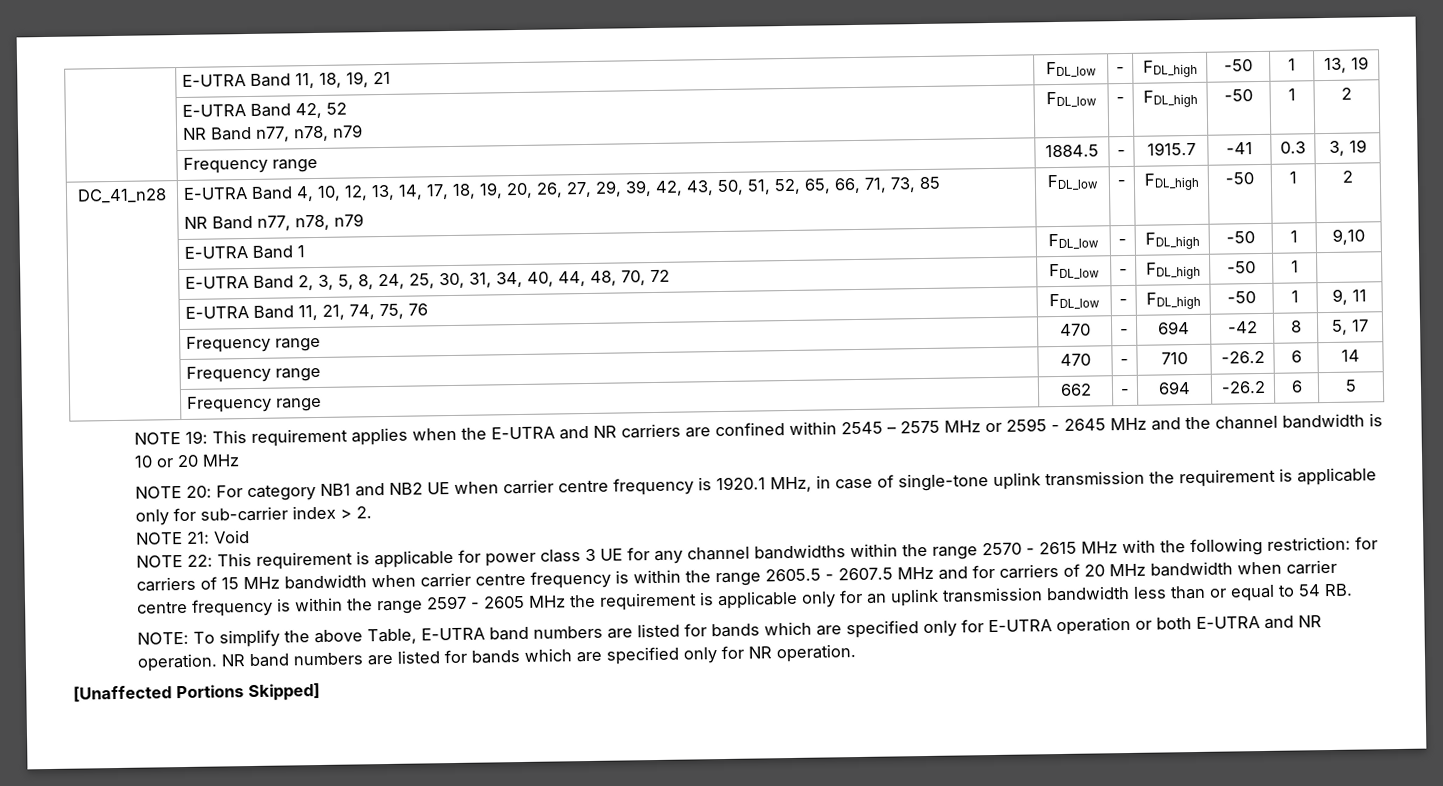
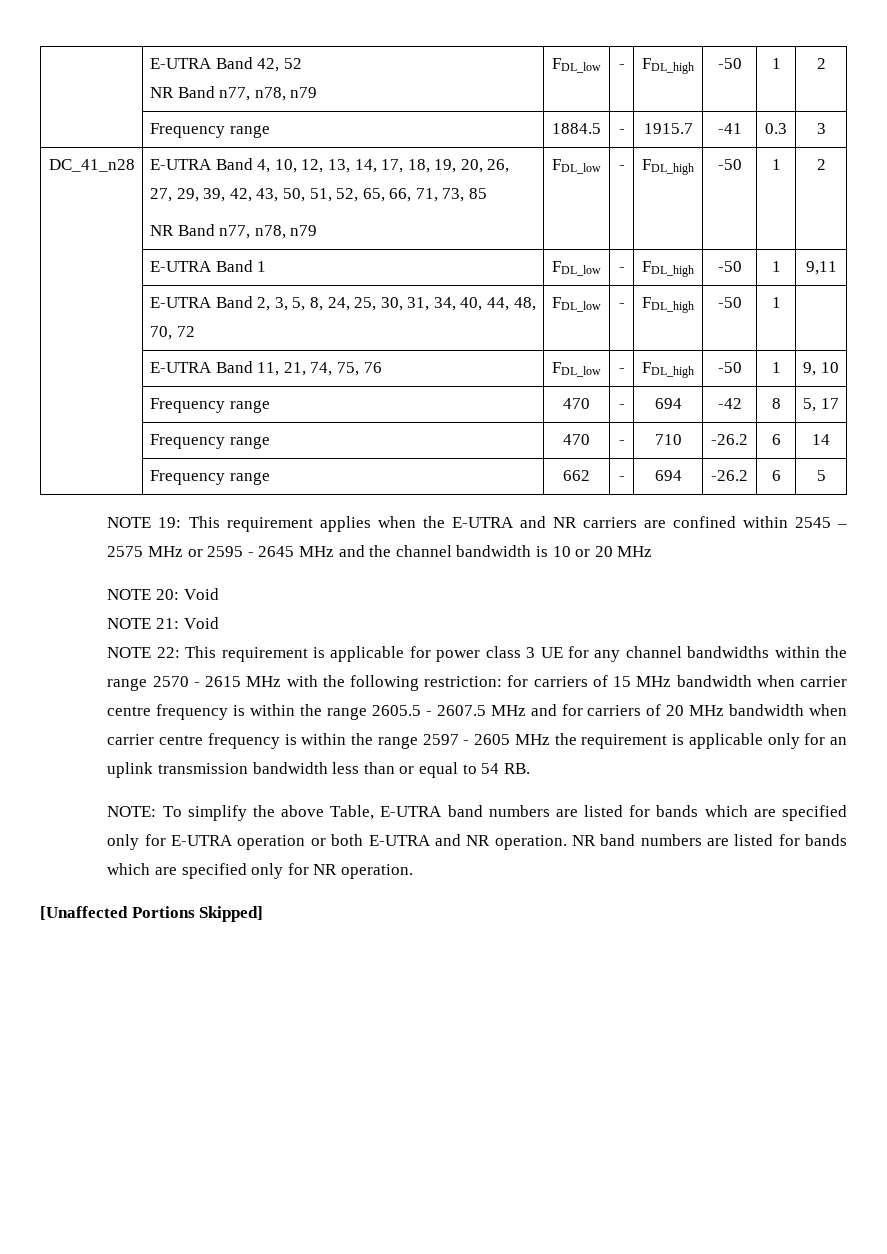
[181,71,391,89] [1046,61,1097,78] [1116,66,1125,74] [1142,59,1198,78] [1224,59,1253,72] [1288,58,1296,71] [1324,56,1369,74] | E-UTRA Band 11, 18, 19, 21 | FDL_low | - | FDL_high | -50 | 1 | 13, 19 // -> (149, 63) none
[1328,139,1367,156] 3, 19 -> [816,123,826,134] 3
[1332,228,1365,245] 9,10 -> [805,261,837,275] 9,11
[1352,289,1367,302] 11 -> [820,362,839,373] 10
[215,467,1377,502] [134,505,372,526] For category NB1 and NB2 UE when carrier centre frequency is 1920.1 MHz, in case of single-tone uplink transmission the requirement is applicable only for sub-carrier index > 2. -> [183,588,219,600] Void

